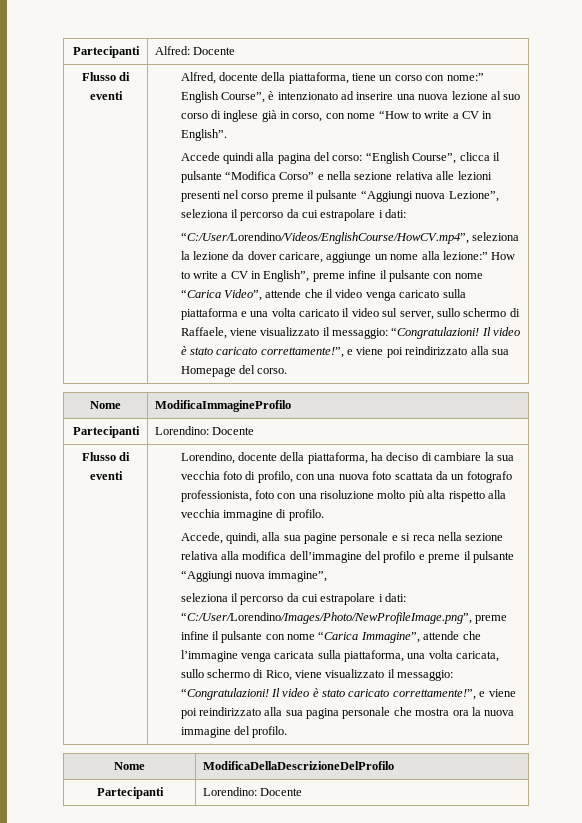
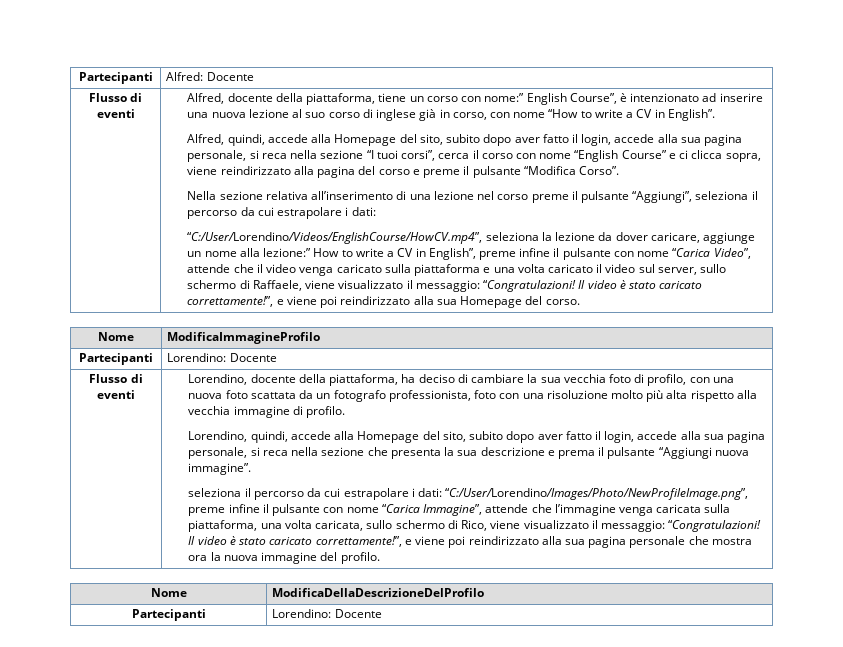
[180,152,500,164] [180,171,492,183] [180,191,221,202] Accede quindi alla pagina del corso: “English Course”, clicca il pulsante “Modifica Corso” e nella sezione relativa alle lezioni presenti -> [187,134,743,146] [187,150,761,162] [187,166,619,178] [187,191,474,200] Alfred, quindi, accede alla Homepage del sito, subito dopo aver fatto il login, accede alla sua pagina personale, si reca nella sezione “I tuoi corsi”, cerca il corso con nome “English Course” e ci clicca sopra, viene reindirizzato alla pagina del corso e preme il pulsante “Modifica Corso”. // Nella sezione relativa all’inserimento di una lezione
[360,190,499,202] “Aggiungi nuova Lezione”, -> [632,191,693,203] “Aggiungi”,
[180,532,504,544] [180,551,514,563] [180,570,328,582] Accede, quindi, alla sua pagine personale e si reca nella sezione relativa alla modifica dell’immagine del profilo e preme il pulsante “Aggiungi nuova immagine”, -> [188,431,766,443] [188,447,749,459] [188,463,252,475] Lorendino, quindi, accede alla Homepage del sito, subito dopo aver fatto il login, accede alla sua pagina personale, si reca nella sezione che presenta la sua descrizione e prema il pulsante “Aggiungi nuova immagine”.

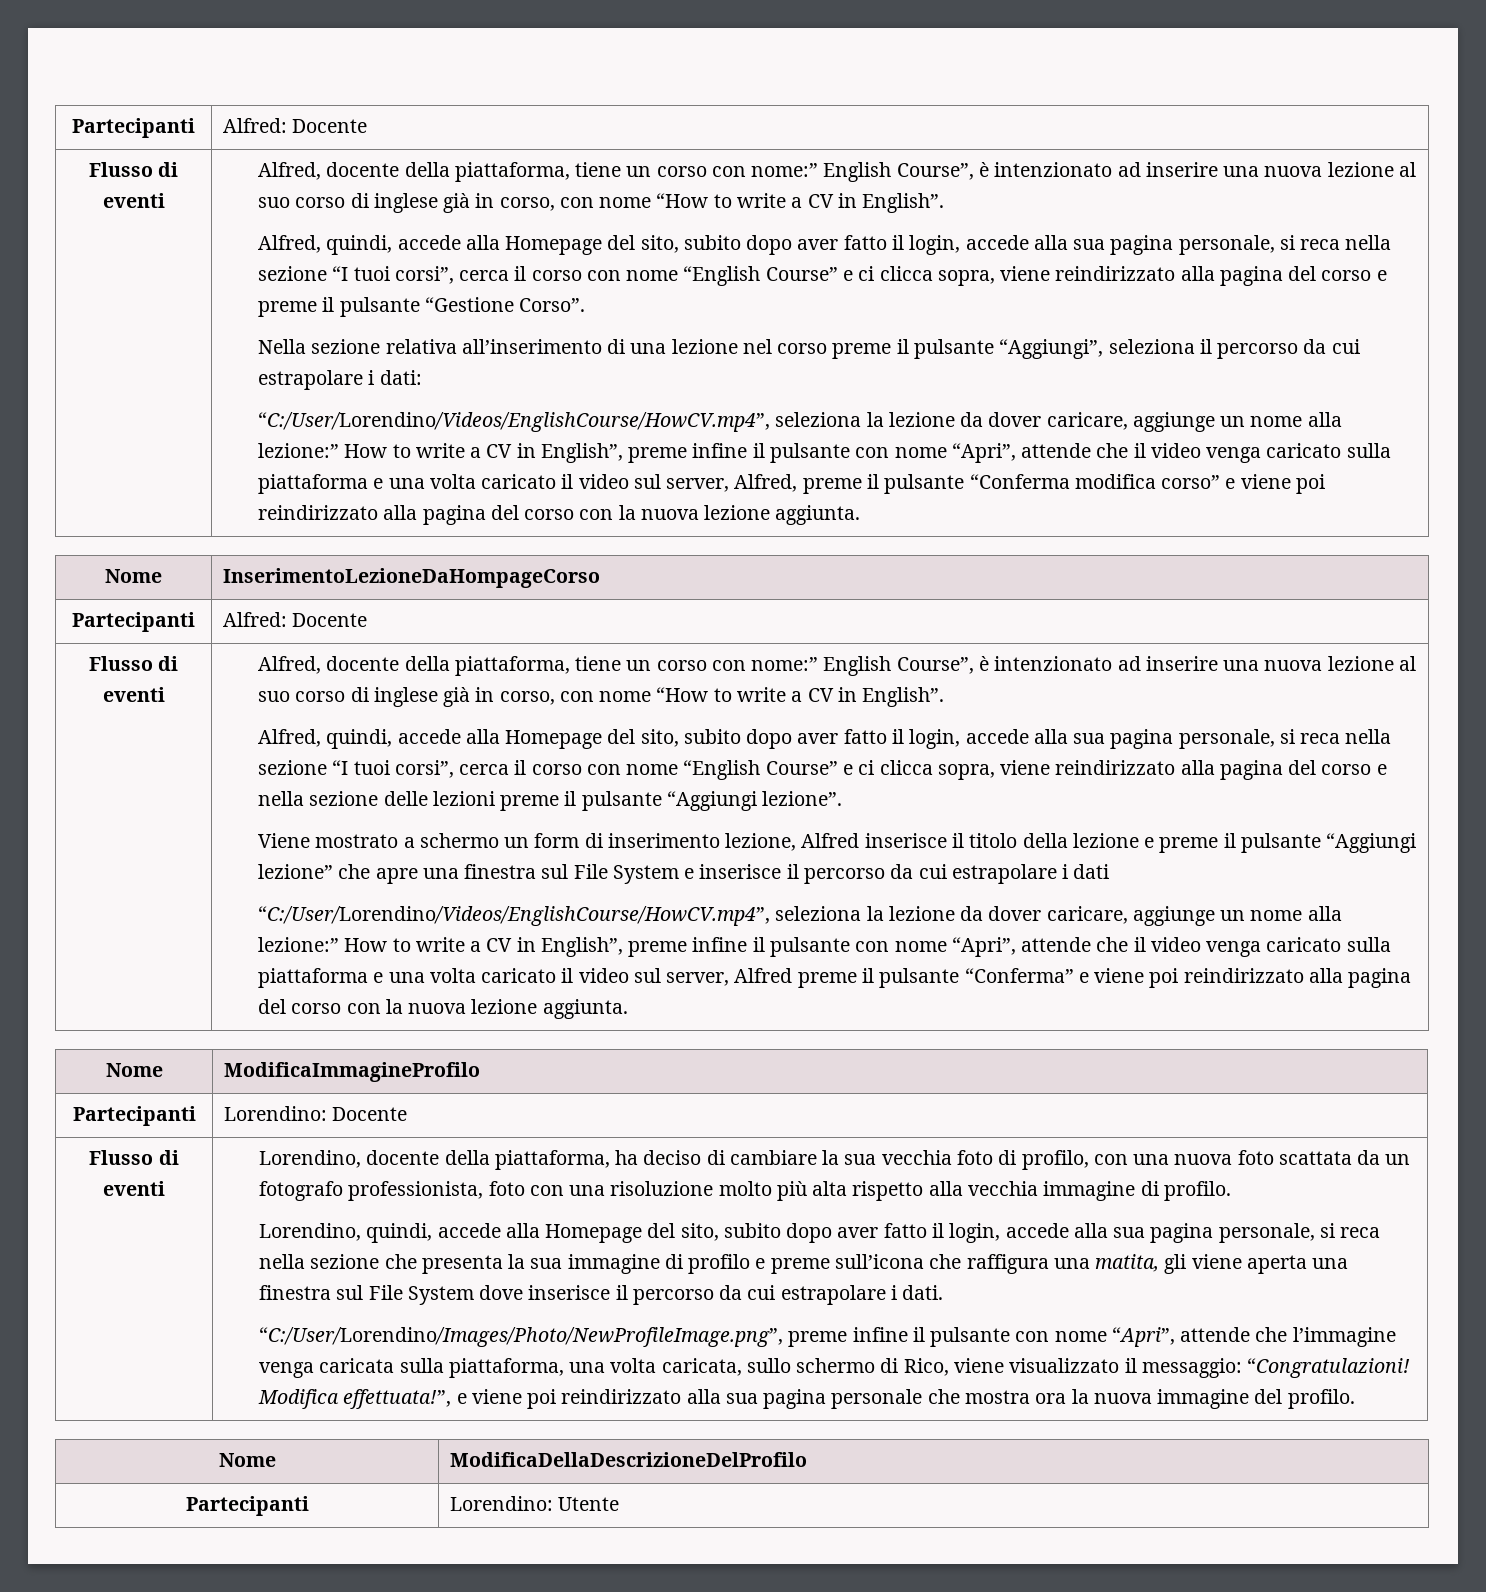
[523,166,576,175] “Modifica -> [424,297,514,312] “Gestione
[672,248,751,259] “Carica Video”, -> [951,443,1016,463] “Apri”,
[700,264,727,273] [187,280,703,292] [187,296,580,308] sullo schermo di Raffaele, viene visualizzato il messaggio: “Congratulazioni! Il video è stato caricato correttamente!”, e viene poi reindirizzato alla sua Homepage del corso. -> [734,474,1325,494] [258,505,861,525] [105,569,162,583] [223,568,601,588] [72,612,195,632] [223,612,368,627] [88,656,179,671] [102,687,165,702] [258,656,1416,676] [258,687,945,707] [258,729,1392,749] [258,760,1387,780] [258,791,843,811] [258,833,1417,853] [258,864,1110,884] [258,906,1342,926] [258,937,1391,957] [258,968,1412,988] [258,999,628,1019] Alfred, preme il pulsante “Conferma modifica corso” e viene poi reindirizzato alla pagina del corso con la nuova lezione aggiunta. // Nome | InserimentoLezioneDaHompageCorso // Partecipanti | Alfred: Docente // Flusso di eventi | Alfred, docente della piattaforma, tiene un corso con nome:” English Course”, è intenzionato ad inserire una nuova lezione al suo corso di inglese già in corso, con nome “How to write a CV in English”. // Alfred, quindi, accede alla Homepage del sito, subito dopo aver fatto il login, accede alla sua pagina personale, si reca nella sezione “I tuoi corsi”, cerca il corso con nome “English Course” e ci clicca sopra, viene reindirizzato alla pagina del corso e nella sezione delle lezioni preme il pulsante “Aggiungi lezione”. // Viene mostrato a schermo un form di inserimento lezione, Alfred inserisce il titolo della lezione e preme il pulsante “Aggiungi lezione” che apre una finestra sul File System e inserisce il percorso da cui estrapolare i dati // “C:/User/Lorendino/Videos/EnglishCourse/HowCV.mp4”, seleziona la lezione da dover caricare, aggiunge un nome alla lezione:” How to write a CV in English”, preme infine il pulsante con nome “Apri”, attende che il video venga caricato sulla piattaforma e una volta caricato il video sul server, Alfred preme il pulsante “Conferma” e viene poi reindirizzato alla pagina del corso con la nuova lezione aggiunta.
[480,447,749,459] [188,463,252,475] [188,488,443,500] descrizione e prema il pulsante “Aggiungi nuova immagine”. // seleziona il percorso da cui estrapolare i dati: -> [567,1254,1349,1274] [259,1285,944,1305] immagine di profilo e preme sull’icona che raffigura una matita, gli viene aperta una finestra sul File System dove inserisce il percorso da cui estrapolare i dati. //
[381,504,483,516] “Carica Immagine”, -> [1111,1327,1175,1347] “Apri”,
[188,536,402,547] Il video è stato caricato correttamente!”, -> [258,1389,452,1409] Modifica effettuata!”,
[334,609,382,618] Docente -> [558,1497,620,1511] Utente

